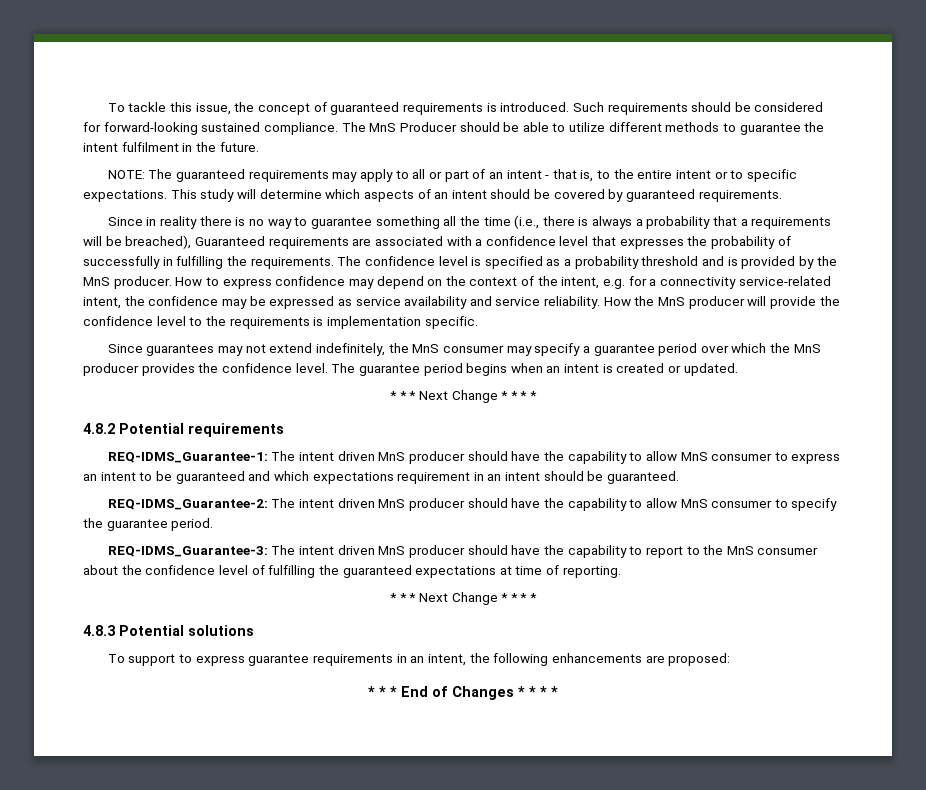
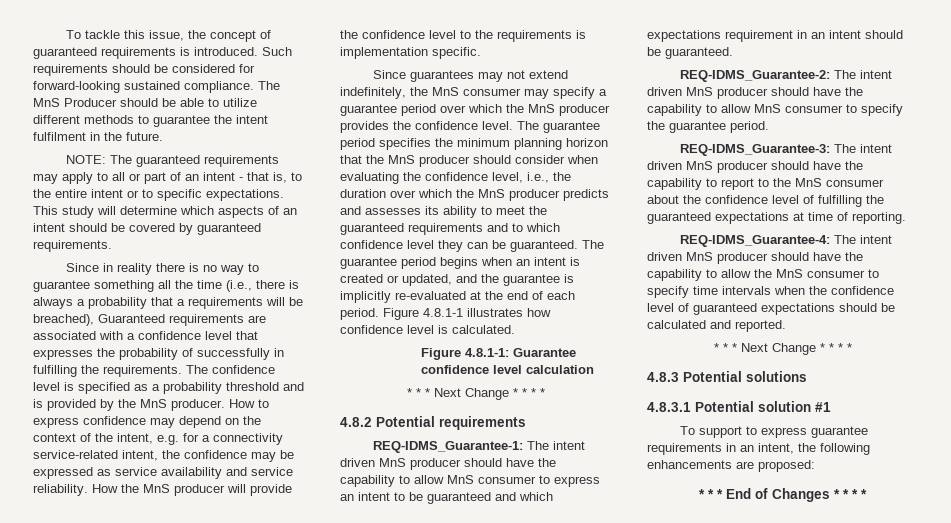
(463, 369) none -> [379,138,608,150] [340,155,598,167] [340,172,571,184] [340,189,609,201] [340,206,547,218] [340,223,560,235] [340,240,604,252] [340,257,436,269] specifies the minimum planning horizon that the MnS producer should consider when evaluating the confidence level, i.e., the duration over which the MnS producer predicts and assesses its ability to meet the guaranteed requirements and to which confidence level they can be guaranteed. The guarantee period
[683,363,738,376] updated. -> [402,274,574,286] [340,291,575,303] [340,308,551,320] [340,325,515,334] [421,348,577,360] [421,365,595,374] updated, and the guarantee is implicitly re-evaluated at the end of each period. Figure 4.8.1-1 illustrates how confidence level is calculated. // Figure 4.8.1-1: Guarantee confidence level calculation
(621, 572) none -> [679,235,892,247] [647,252,863,264] [647,269,879,281] [647,286,894,298] [647,303,895,315] [647,320,786,332] // REQ-IDMS_Guarantee-4: The intent driven MnS producer should have the capability to allow the MnS consumer to specify time intervals when the confidence level of guaranteed expectations should be calculated and reported.
(254, 630) none -> [647,401,831,412] // 4.8.3.1 Potential solution #1

